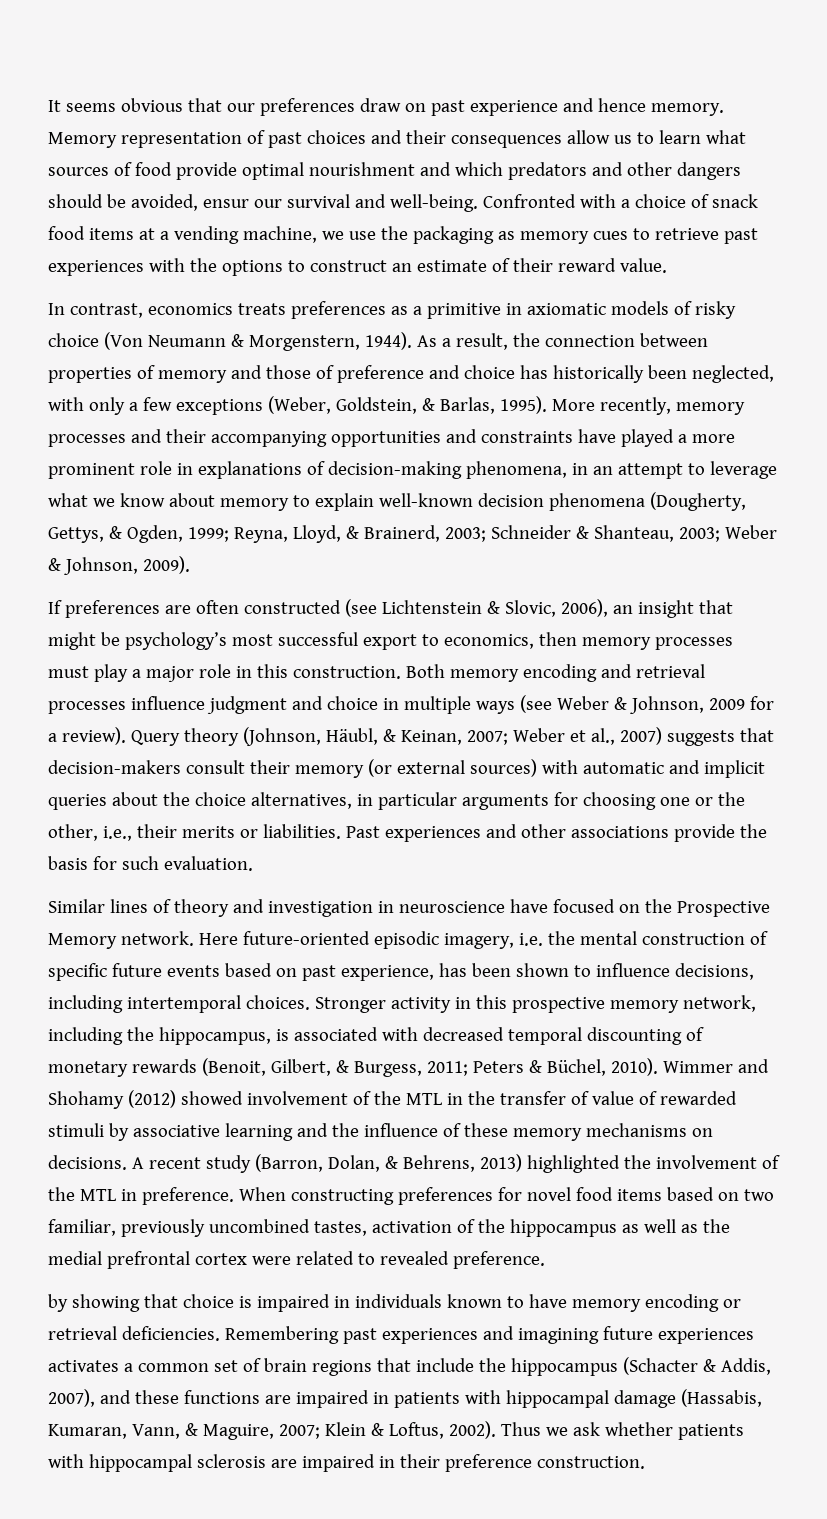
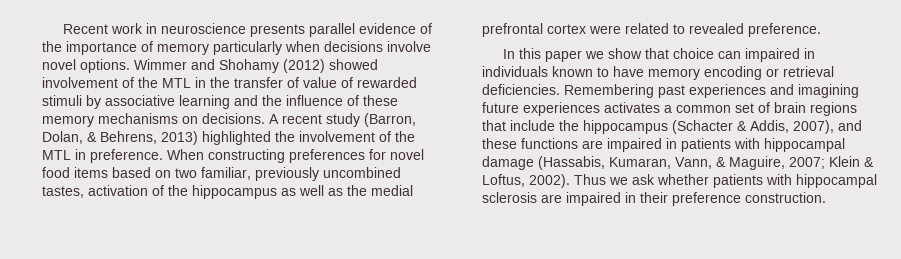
[48,98,724,116] [48,130,746,148] [48,162,741,180] [48,194,758,212] [48,226,758,244] [48,258,667,276] [48,301,736,319] [48,332,708,351] [48,365,774,383] [48,396,745,415] [48,429,735,447] [48,461,777,479] [48,492,746,511] [48,525,777,543] [48,556,190,575] [48,599,733,618] [48,632,733,650] [48,664,705,682] [48,695,774,714] [48,727,774,746] [48,759,765,778] [48,792,745,810] [48,824,767,842] [48,856,253,871] [48,899,770,917] [48,931,768,949] [48,963,754,981] [48,995,756,1013] [48,1027,704,1045] [48,1058,658,1077] It seems obvious that our preferences draw on past experience and hence memory. Memory representation of past choices and their consequences allow us to learn what sources of food provide optimal nourishment and which predators and other dangers should be avoided, ensur our survival and well-being. Confronted with a choice of snack food items at a vending machine, we use the packaging as memory cues to retrieve past experiences with the options to construct an estimate of their reward value. // In contrast, economics treats preferences as a primitive in axiomatic models of risky choice (Von Neumann & Morgenstern, 1944). As a result, the connection between properties of memory and those of preference and choice has historically been neglected, with only a few exceptions (Weber, Goldstein, & Barlas, 1995). More recently, memory processes and their accompanying opportunities and constraints have played a more prominent role in explanations of decision-making phenomena, in an attempt to leverage what we know about memory to explain well-known decision phenomena (Dougherty, Gettys, & Ogden, 1999; Reyna, Lloyd, & Brainerd, 2003; Schneider & Shanteau, 2003; Weber & Johnson, 2009). // If preferences are often constructed (see Lichtenstein & Slovic, 2006), an insight that might be psychology’s most successful export to economics, then memory processes must play a major role in this construction. Both memory encoding and retrieval processes influence judgment and choice in multiple ways (see Weber & Johnson, 2009 for a review). Query theory (Johnson, Häubl, & Keinan, 2007; Weber et al., 2007) suggests that decision-makers consult their memory (or external sources) with automatic and implicit queries about the choice alternatives, in particular arguments for choosing one or the other, i.e., their merits or liabilities. Past experiences and other associations provide the basis for such evaluation. // Similar lines of theory and investigation in neuroscience have focused on the Prospective Memory network. Here future-oriented episodic imagery, i.e. the mental construction of specific future events based on past experience, has been shown to influence decisions, including intertemporal choices. Stronger activity in this prospective memory network, including the hippocampus, is associated with decreased temporal discounting of monetary rewards (Benoit, Gilbert, & Burgess, 2011; Peters & Büchel, 2010). -> [63,23,433,37] [42,41,431,55] [42,59,130,73] Recent work in neuroscience presents parallel evidence of the importance of memory particularly when decisions involve novel options.
[48,1294,140,1312] by showing -> [503,48,643,62] In this paper we show
[238,1296,252,1308] is -> [718,51,742,59] can

